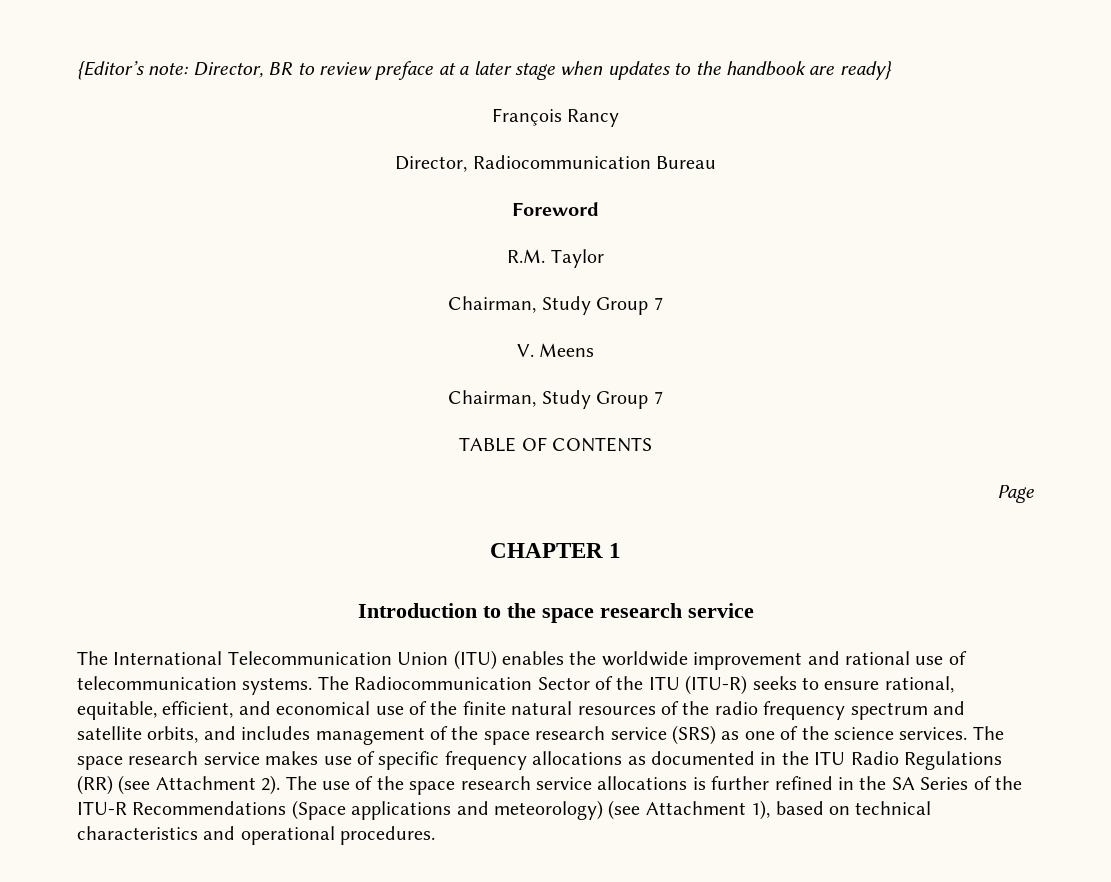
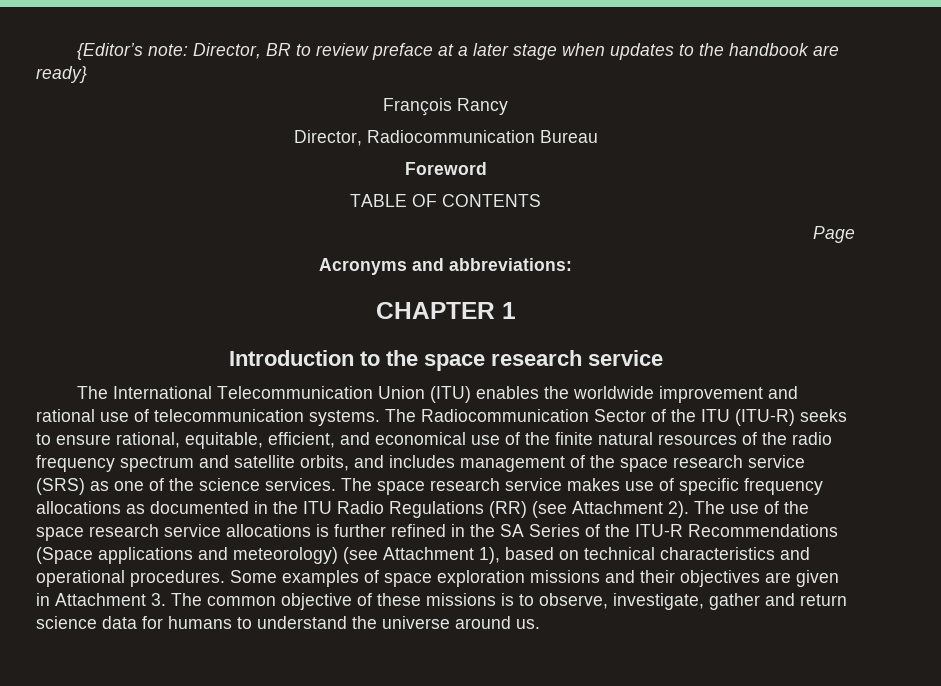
[507,249,604,268] [448,296,663,315] [516,343,595,357] [448,390,663,409] // R.M. Taylor // Chairman, Study Group 7 // V. Meens // Chairman, Study Group 7 -> (487, 168) none
(1034, 494) none -> [319,258,572,275] // Acronyms and abbreviations:
(436, 835) none -> [230,570,839,587] [36,593,847,610] [36,616,540,629] Some examples of space exploration missions and their objectives are given in Attachment 3. The common objective of these missions is to observe, investigate, gather and return science data for humans to understand the universe around us.

